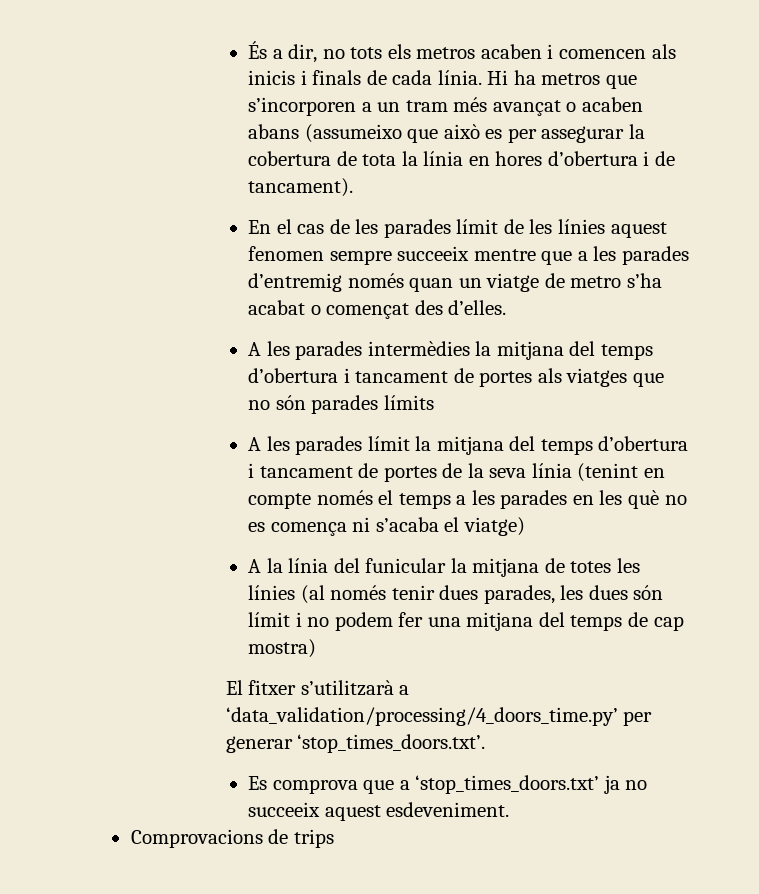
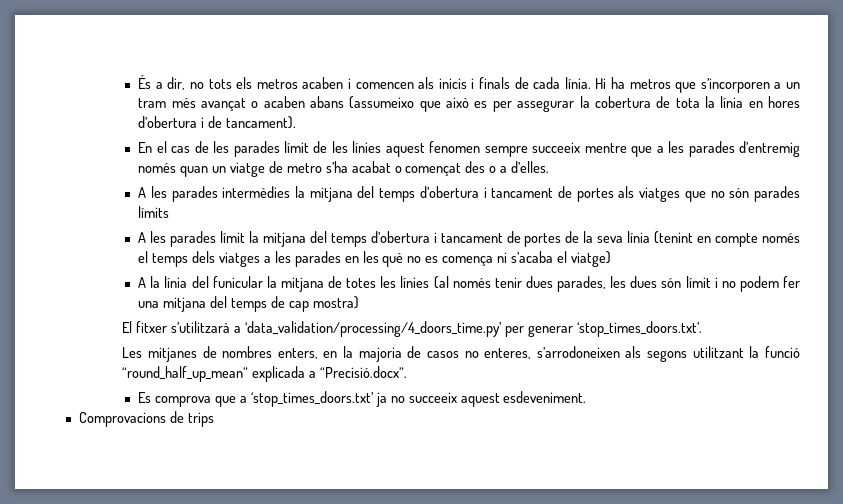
(443, 307) none -> [489,166,508,173] o a
(451, 501) none -> [192,251,260,267] dels viatges
(486, 743) none -> [122,346,801,362] [122,366,407,382] // Les mitjanes de nombres enters, en la majoria de casos no enteres, s’arrodoneixen als segons utilitzant la funció “round_half_up_mean” explicada a “Precisió.docx”.

